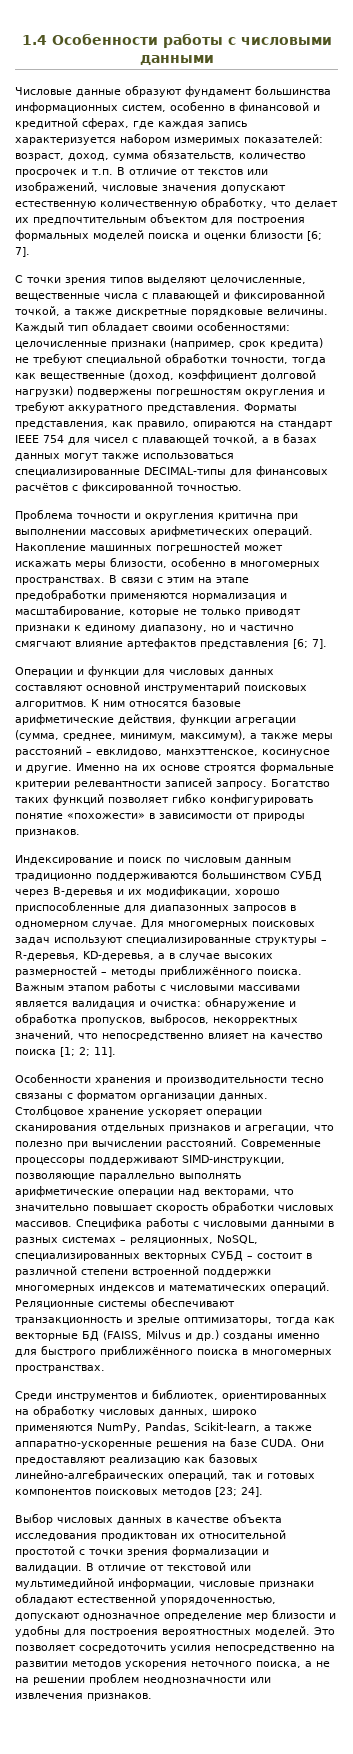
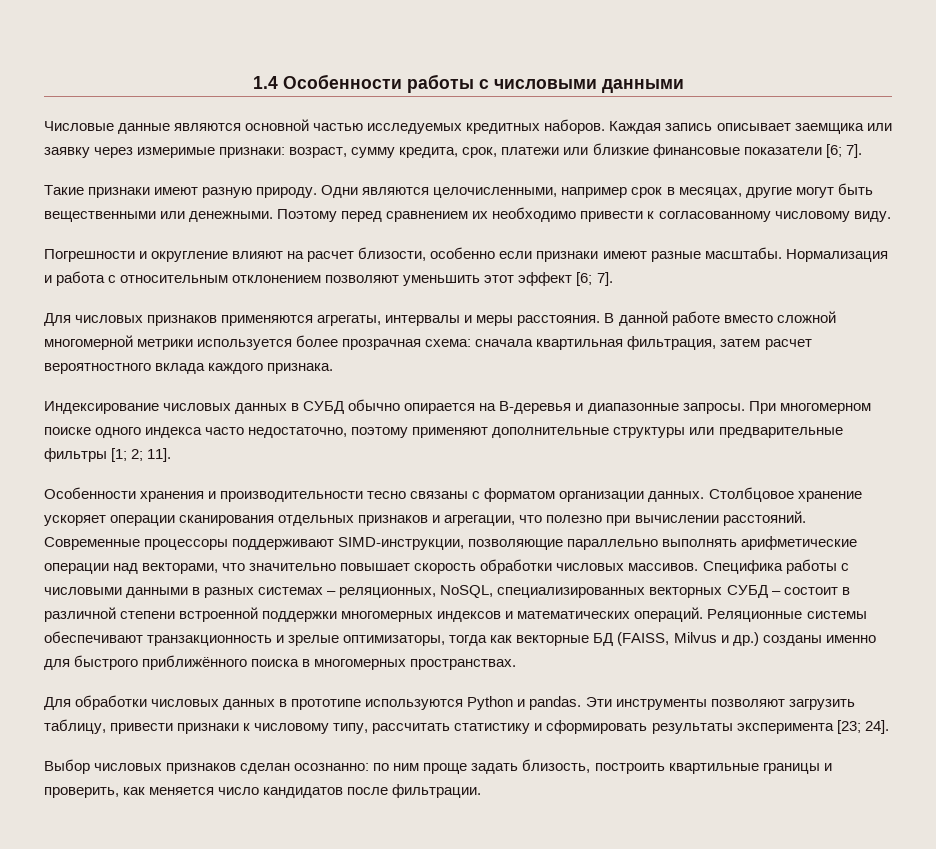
[125,85,331,97] [15,101,320,113] [15,118,247,129] [15,133,323,145] [15,149,306,161] [15,167,268,177] [15,181,286,193] [15,197,338,209] [15,213,305,225] [15,229,322,241] [15,247,30,257] [15,275,306,285] [15,290,325,301] [15,306,328,317] [15,321,290,333] [15,338,323,349] [15,353,326,365] [15,370,316,381] [15,386,325,397] [15,401,297,413] [15,421,333,429] [15,433,317,445] [15,453,234,461] [15,466,328,477] [15,482,242,493] [15,509,298,521] [15,526,313,537] [15,542,283,553] [15,557,320,569] [15,575,249,585] [15,589,287,601] [15,605,301,617] [15,625,294,633] [15,638,327,649] [15,666,274,677] [15,682,307,693] [15,697,241,709] [15,714,296,725] [15,730,333,741] [15,746,330,757] [15,762,334,773] [15,778,330,789] [15,793,313,805] [15,813,305,821] [15,829,80,837] [15,855,291,865] [15,869,322,881] [15,886,280,897] [15,901,296,913] [15,919,315,929] [15,937,327,945] [15,951,273,961] [15,965,302,977] [15,981,300,993] [15,997,296,1009] [15,1013,298,1025] [15,1030,323,1041] [15,1049,56,1055] образуют фундамент большинства информационных систем, особенно в финансовой и кредитной сферах, где каждая запись характеризуется набором измеримых показателей: возраст, доход, сумма обязательств, количество просрочек и т.п. В отличие от текстов или изображений, числовые значения допускают естественную количественную обработку, что делает их предпочтительным объектом для построения формальных моделей поиска и оценки близости [6; 7]. // С точки зрения типов выделяют целочисленные, вещественные числа с плавающей и фиксированной точкой, а также дискретные порядковые величины. Каждый тип обладает своими особенностями: целочисленные признаки (например, срок кредита) не требуют специальной обработки точности, тогда как вещественные (доход, коэффициент долговой нагрузки) подвержены погрешностям округления и требуют аккуратного представления. Форматы представления, как правило, опираются на стандарт IEEE 754 для чисел с плавающей точкой, а в базах данных могут также использоваться специализированные DECIMAL-типы для финансовых расчётов с фиксированной точностью. // Проблема точности и округления критична при выполнении массовых арифметических операций. Накопление машинных погрешностей может искажать меры близости, особенно в многомерных пространствах. В связи с этим на этапе предобработки применяются нормализация и масштабирование, которые не только приводят признаки к единому диапазону, но и частично смягчают влияние артефактов представления [6; 7]. // Операции и функции для числовых данных составляют основной инструментарий поисковых алгоритмов. К ним относятся базовые арифметические действия, функции агрегации (сумма, среднее, минимум, максимум), а также меры расстояний – евклидово, манхэттенское, косинусное и другие. Именно на их основе строятся формальные критерии релевантности записей запросу. Богатство таких функций позволяет гибко конфигурировать понятие «похожести» в зависимости от природы признаков. // Индексирование и поиск по числовым данным традиционно поддерживаются большинством СУБД через B-деревья и их модификации, хорошо приспособленные для диапазонных запросов в одномерном случае. Для многомерных поисковых задач используют специализированные структуры – R-деревья, KD-деревья, а в случае высоких размерностей – методы приближённого поиска. Важным этапом работы с числовыми массивами является валидация и очистка: обнаружение и обработка пропусков, выбросов, некорректных значений, что непосредственно влияет на качество поиска -> [174,119,892,134] [44,143,862,158] [44,183,873,198] [44,207,891,222] [44,247,888,262] [44,271,613,286] [44,311,836,326] [44,335,812,350] [44,363,334,374] [44,399,871,414] [44,427,843,438] [44,448,107,462] являются основной частью исследуемых кредитных наборов. Каждая запись описывает заемщика или заявку через измеримые признаки: возраст, сумму кредита, срок, платежи или близкие финансовые показатели [6; 7]. // Такие признаки имеют разную природу. Одни являются целочисленными, например срок в месяцах, другие могут быть вещественными или денежными. Поэтому перед сравнением их необходимо привести к согласованному числовому виду. // Погрешности и округление влияют на расчет близости, особенно если признаки имеют разные масштабы. Нормализация и работа с относительным отклонением позволяют уменьшить этот эффект [6; 7]. // Для числовых признаков применяются агрегаты, интервалы и меры расстояния. В данной работе вместо сложной многомерной метрики используется более прозрачная схема: сначала квартильная фильтрация, затем расчет вероятностного вклада каждого признака. // Индексирование числовых данных в СУБД обычно опирается на B-деревья и диапазонные запросы. При многомерном поиске одного индекса часто недостаточно, поэтому применяют дополнительные структуры или предварительные фильтры
[15,1389,327,1401] [15,1405,257,1417] [15,1422,312,1433] [15,1437,324,1449] [15,1453,258,1465] [15,1469,315,1481] [15,1487,263,1497] [15,1513,282,1525] [15,1530,286,1541] [15,1546,269,1557] [15,1562,251,1573] [15,1578,314,1589] [15,1593,276,1605] [15,1609,336,1621] [15,1625,335,1637] [15,1645,335,1653] [15,1661,330,1669] [15,1673,271,1685] [15,1693,152,1701] Среди инструментов и библиотек, ориентированных на обработку числовых данных, широко применяются NumPy, Pandas, Scikit-learn, а также аппаратно-ускоренные решения на базе CUDA. Они предоставляют реализацию как базовых линейно-алгебраических операций, так и готовых компонентов поисковых методов [23; 24]. // Выбор числовых данных в качестве объекта исследования продиктован их относительной простотой с точки зрения формализации и валидации. В отличие от текстовой или мультимедийной информации, числовые признаки обладают естественной упорядоченностью, допускают однозначное определение мер близости и удобны для построения вероятностных моделей. Это позволяет сосредоточить усилия непосредственно на развитии методов ускорения неточного поиска, а не на решении проблем неоднозначности или извлечения признаков. -> [44,695,855,710] [44,719,889,734] [44,759,832,774] [44,784,482,798] Для обработки числовых данных в прототипе используются Python и pandas. Эти инструменты позволяют загрузить таблицу, привести признаки к числовому типу, рассчитать статистику и сформировать результаты эксперимента [23; 24]. // Выбор числовых признаков сделан осознанно: по ним проще задать близость, построить квартильные границы и проверить, как меняется число кандидатов после фильтрации.

